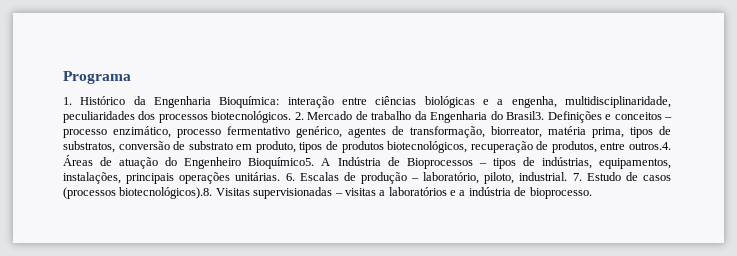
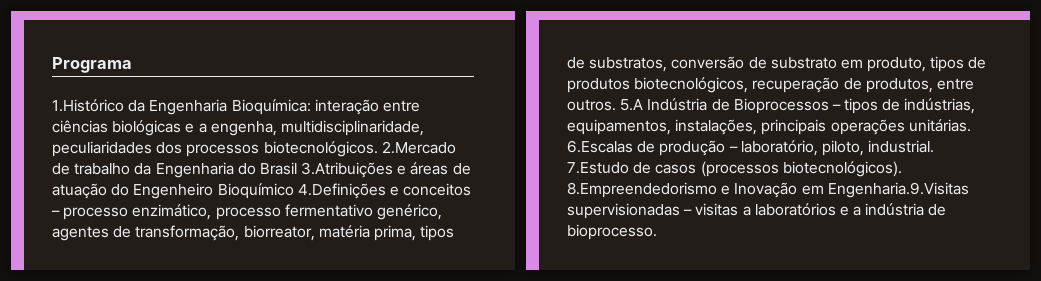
[63,96,126,105] 1. Histórico -> [52,99,124,112] 1.Histórico
[294,111,353,120] 2. Mercado -> [381,141,456,154] 2.Mercado
[506,111,602,123] Brasil3. Definições -> [259,162,471,178] [52,183,386,199] Brasil 3.Atribuições e áreas de atuação do Engenheiro Bioquímico 4.Definições
[628,142,671,150] [63,155,331,169] outros.4. Áreas de atuação do Engenheiro Bioquímico5. A -> [567,99,644,111] outros. 5.A
[285,172,339,181] 6. Escalas -> [567,140,633,153] 6.Escalas
[572,172,621,181] 7. Estudo -> [567,162,629,174] 7.Estudo
[119,187,250,199] biotecnológicos).8. Visitas -> [782,161,902,177] [567,182,969,198] biotecnológicos). 8.Empreendedorismo e Inovação em Engenharia.9.Visitas

